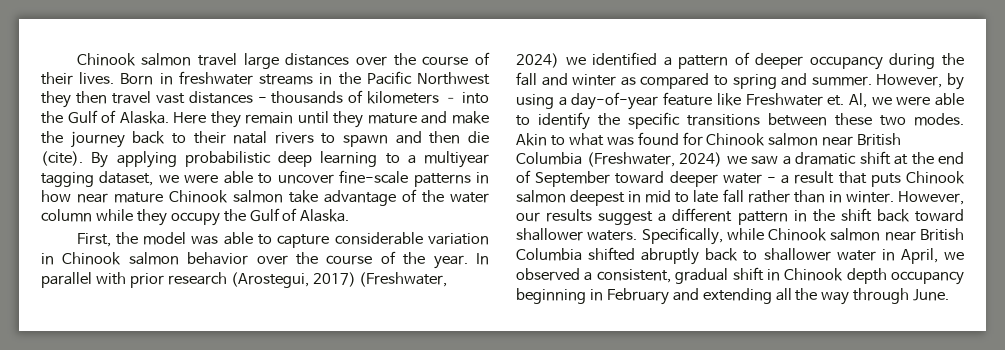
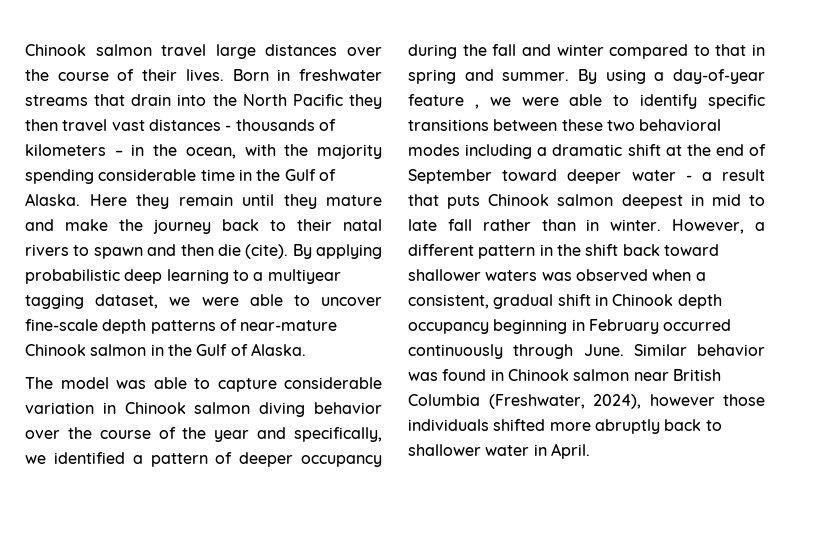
[319,71,490,85] in the Pacific Northwest -> [94,94,343,106] that drain into the North Pacific
[461,92,489,104] into -> [131,144,382,159] [25,169,252,184] in the ocean, with the majority spending considerable time in
[413,172,490,187] [41,189,489,206] [41,209,220,226] patterns in how near mature Chinook salmon take advantage of the water column while they occupy -> [102,319,338,334] [25,344,164,356] depth patterns of near-mature Chinook salmon in
[76,232,138,247] First, the -> [25,377,53,389] The
(179, 258) none -> [259,402,306,417] diving
[433,253,489,269] [41,272,448,288] [516,53,559,68] year. In parallel with prior research (Arostegui, 2017) (Freshwater, 2024) -> [214,427,382,442] year and specifically,
[620,77,636,86] as -> (604, 50) none
(728, 80) none -> [715,44,765,56] that in
[876,73,965,90] However, by -> [578,69,597,84] By
[716,93,867,108] like Freshwater et. Al, -> [474,104,479,109] ,
[598,113,620,126] the -> (698, 101) none
[914,113,964,126] [516,132,902,146] [516,152,778,167] modes. Akin to what was found for Chinook salmon near British Columbia (Freshwater, 2024) we saw -> [639,119,722,131] [408,144,533,159] behavioral modes including
[516,209,654,225] our results suggest -> (745, 226) none
[587,227,964,245] [516,247,964,265] [516,268,580,281] waters. Specifically, while Chinook salmon near British Columbia shifted abruptly back to shallower water in April, we observed -> [485,269,692,281] waters was observed when
[672,288,950,305] and extending all the way through June. -> [663,319,732,331] [408,344,765,359] [408,369,721,381] [408,394,765,409] [408,419,722,434] [408,443,590,459] occurred continuously through June. Similar behavior was found in Chinook salmon near British Columbia (Freshwater, 2024), however those individuals shifted more abruptly back to shallower water in April.

